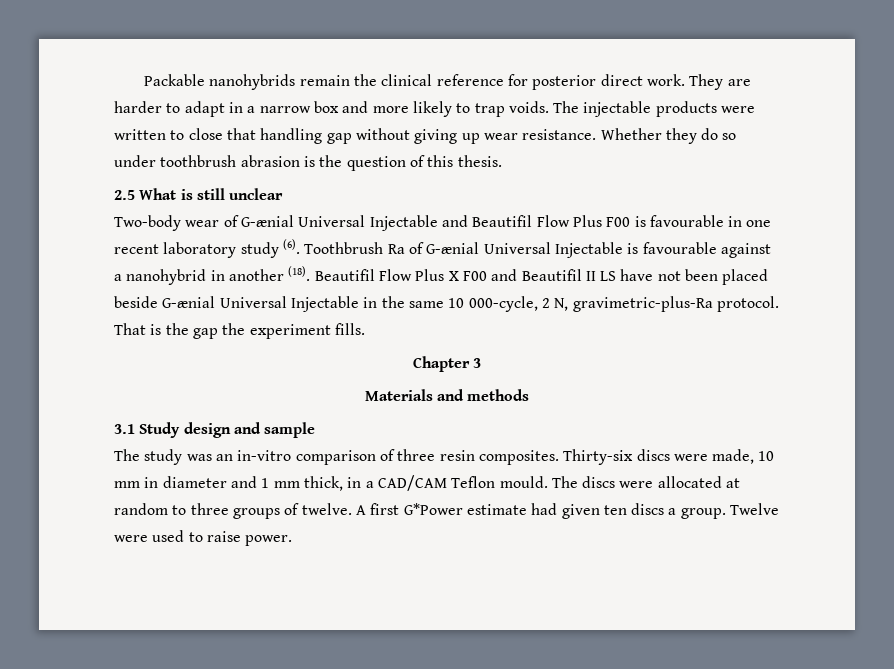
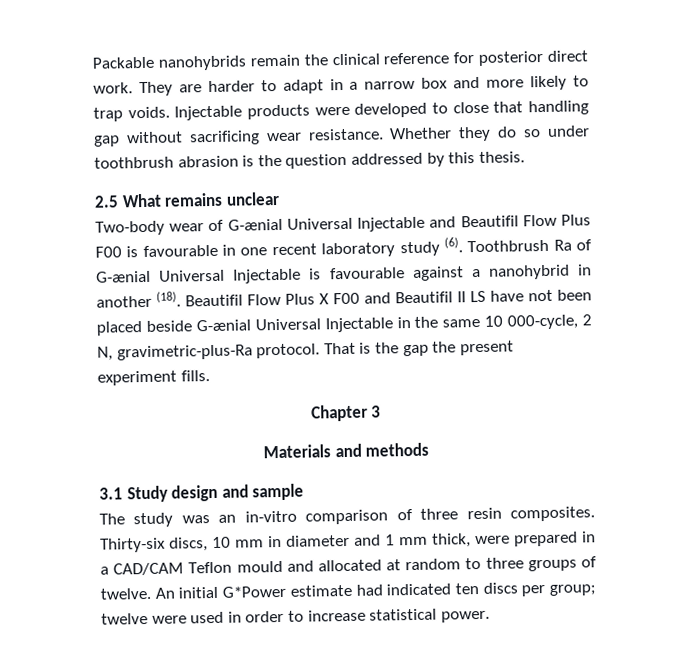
[553,101,652,117] The injectable -> [174,105,243,121] Injectable
[114,129,166,140] written -> [354,102,428,118] developed
[414,129,480,144] giving up -> [188,130,260,146] sacrificing
[409,155,425,167] of -> [350,152,445,167] addressed by
[180,188,225,200] is still -> [164,192,224,207] remains
(246, 329) none -> [459,340,514,356] present
[636,449,755,464] discs were made, -> [169,537,208,552] discs,
(343, 483) none -> [475,531,578,547] were prepared
[499,476,654,488] mould. The discs were -> [236,560,314,573] mould and
[355,503,400,515] A first -> [154,586,219,599] An initial
[561,504,600,519] given -> [386,583,452,596] indicated
[668,503,780,519] [114,530,241,542] a group. Twelve were used to raise -> [521,584,596,597] [101,608,438,625] per group; twelve were used in order to increase statistical

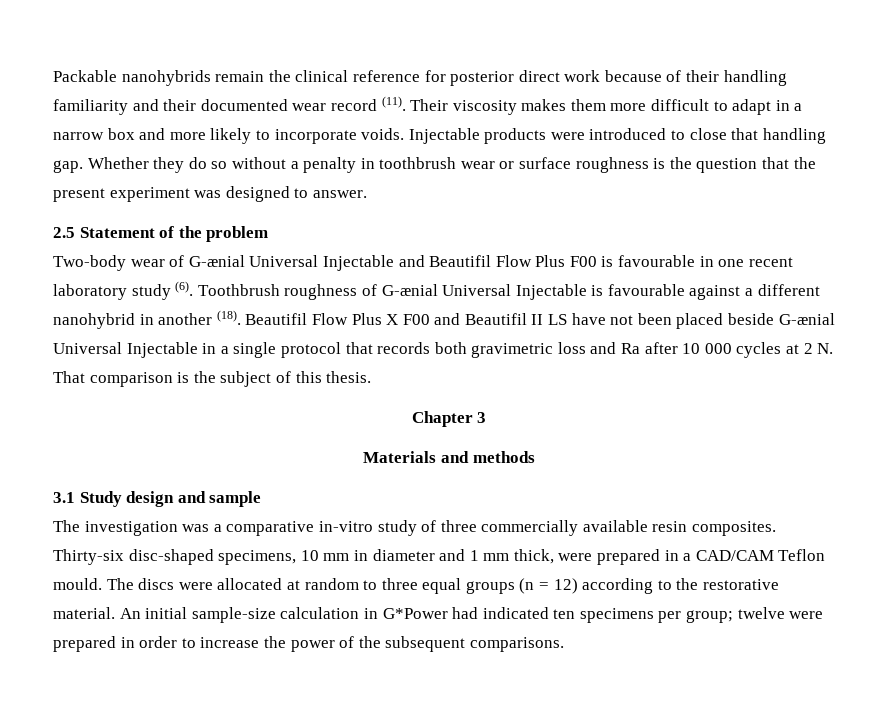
[93,80,255,97] work. They are harder -> [564,70,787,86] [53,96,710,115] work because of their handling familiarity and their documented wear record (11). Their viscosity makes them more difficult
[93,107,123,122] trap -> [274,129,357,144] incorporate
[354,102,428,118] developed -> [589,128,667,140] introduced
[94,125,591,147] [94,151,525,169] [94,191,280,208] gap without sacrificing wear resistance. Whether they do so under toothbrush abrasion is the question addressed by this thesis. // 2.5 What remains unclear -> [53,157,816,173] [53,186,367,202] [53,226,269,242] gap. Whether they do so without a penalty in toothbrush wear or surface roughness is the question that the present experiment was designed to answer. // 2.5 Statement of the problem
[553,239,572,251] Ra -> [284,284,358,300] roughness
(481, 273) none -> [757,284,820,296] different
[414,314,592,330] [97,340,514,361] [97,370,210,386] the same 10 000-cycle, 2 N, gravimetric-plus-Ra protocol. That is the gap the present experiment fills. -> [220,342,834,358] [53,371,372,387] a single protocol that records both gravimetric loss and Ra after 10 000 cycles at 2 N. That comparison is the subject of this thesis.
[133,508,459,528] study was an in-vitro comparison of three -> [84,520,648,536] investigation was a comparative in-vitro study of three commercially available
[169,537,208,552] discs, -> [128,549,297,565] disc-shaped specimens,
[236,560,314,573] mould and -> [53,578,213,590] mould. The discs were
[527,556,597,572] [100,584,352,600] groups of twelve. An initial G*Power estimate -> [422,578,780,594] [53,607,448,623] equal groups (n = 12) according to the restorative material. An initial sample-size calculation in G*Power
[482,582,518,594] discs -> [579,608,654,623] specimens
[190,611,225,624] used -> [53,636,116,652] prepared
[369,608,490,623] statistical power. -> [263,636,564,652] the power of the subsequent comparisons.

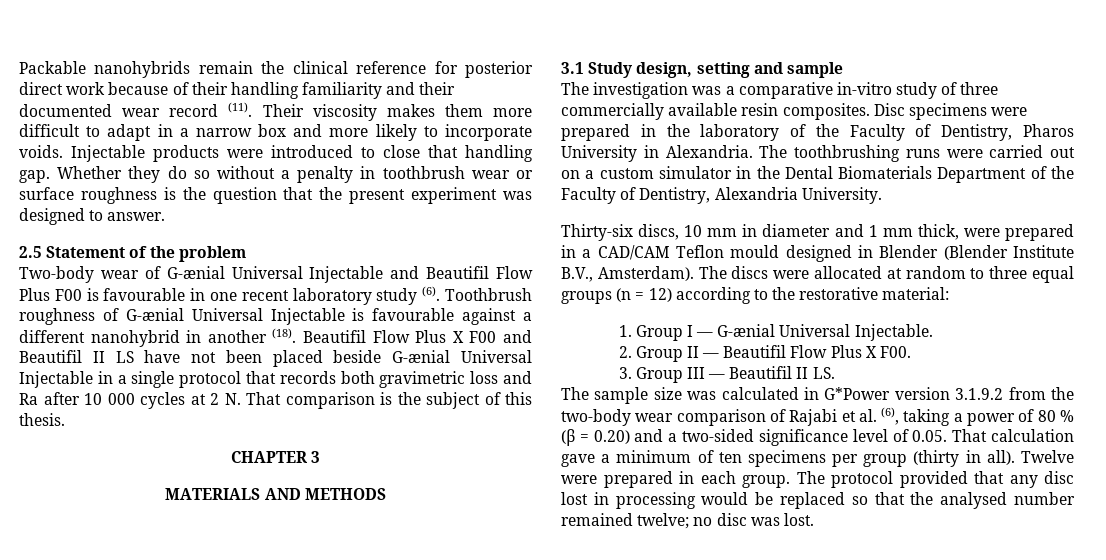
[411,411,473,427] Chapter -> [230,451,308,463] CHAPTER
[363,451,535,463] Materials and methods -> [165,488,386,500] MATERIALS AND METHODS
[126,491,175,507] design -> [636,62,750,78] design, setting
[53,549,297,565] Thirty-six disc-shaped specimens, -> [873,103,1028,120] [561,124,1074,141] [561,145,1075,162] [561,166,1074,183] [561,187,882,204] [561,224,680,241] Disc specimens were prepared in the laboratory of the Faculty of Dentistry, Pharos University in Alexandria. The toothbrushing runs were carried out on a custom simulator in the Dental Biomaterials Department of the Faculty of Dentistry, Alexandria University. // Thirty-six discs,
[53,578,102,590] mould. -> [730,245,1074,262] [561,266,694,282] mould designed in Blender (Blender Institute B.V., Amsterdam).
[53,607,824,623] [53,636,564,652] material. An initial sample-size calculation in G*Power had indicated ten specimens per group; twelve were prepared in order to increase the power of the subsequent comparisons. -> [882,287,950,300] [618,324,933,341] [618,345,911,362] [618,366,835,383] [561,387,1074,404] [561,407,1074,426] [561,429,1074,446] [561,450,1074,467] [561,471,1074,488] [561,492,1075,509] [561,513,814,529] material: // 1. Group I — G-ænial Universal Injectable. // 2. Group II — Beautifil Flow Plus X F00. // 3. Group III — Beautifil II LS. // The sample size was calculated in G*Power version 3.1.9.2 from the two-body wear comparison of Rajabi et al. (6), taking a power of 80 % (β = 0.20) and a two-sided significance level of 0.05. That calculation gave a minimum of ten specimens per group (thirty in all). Twelve were prepared in each group. The protocol provided that any disc lost in processing would be replaced so that the analysed number remained twelve; no disc was lost.

